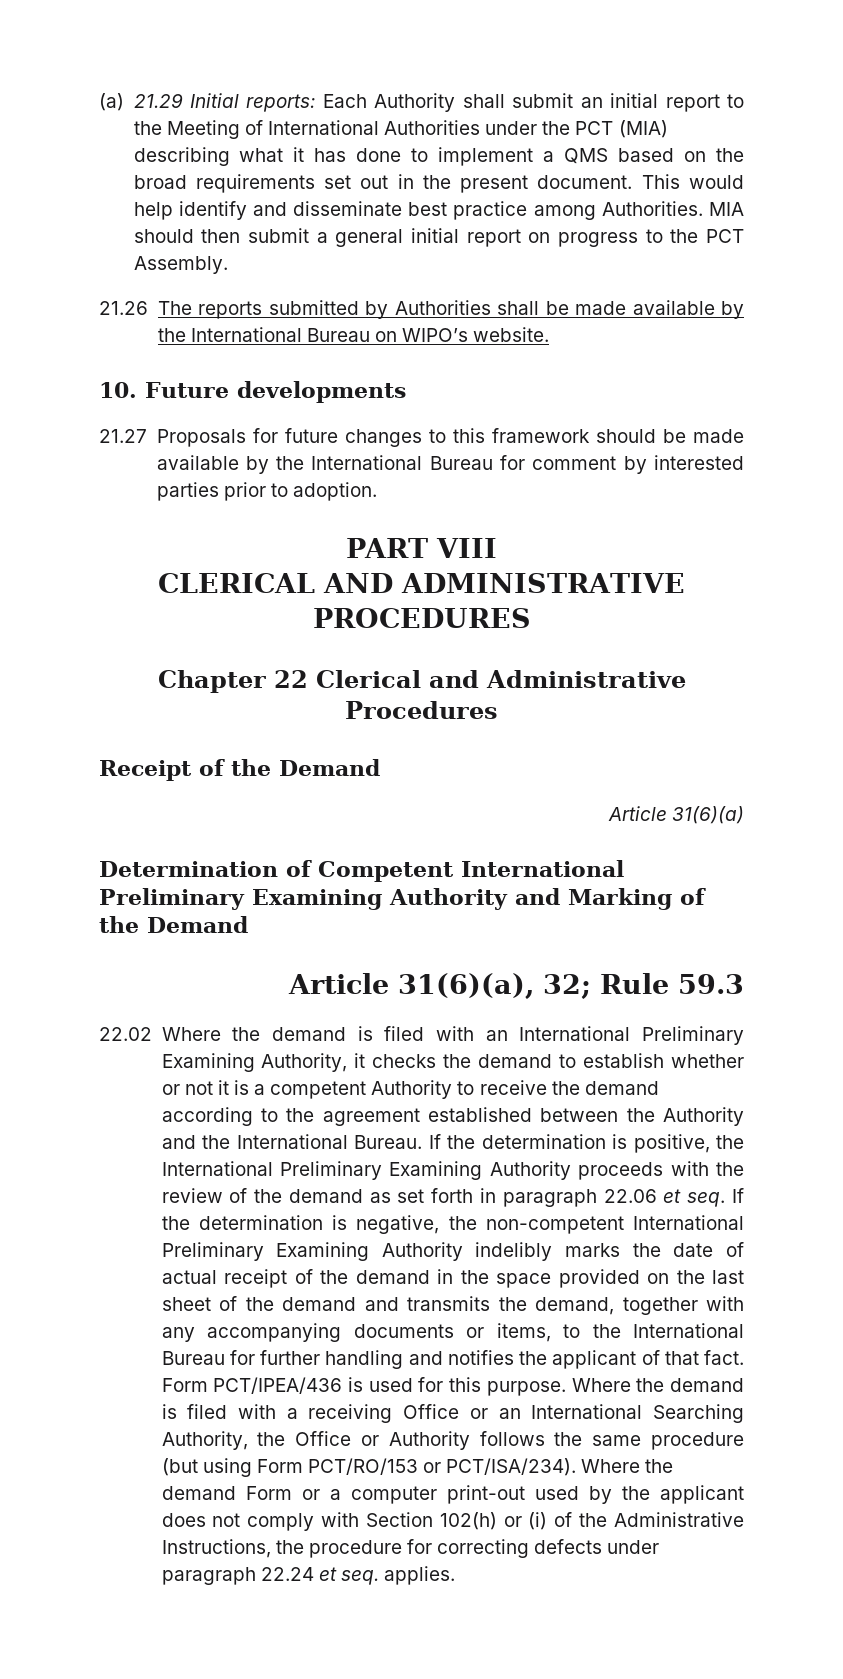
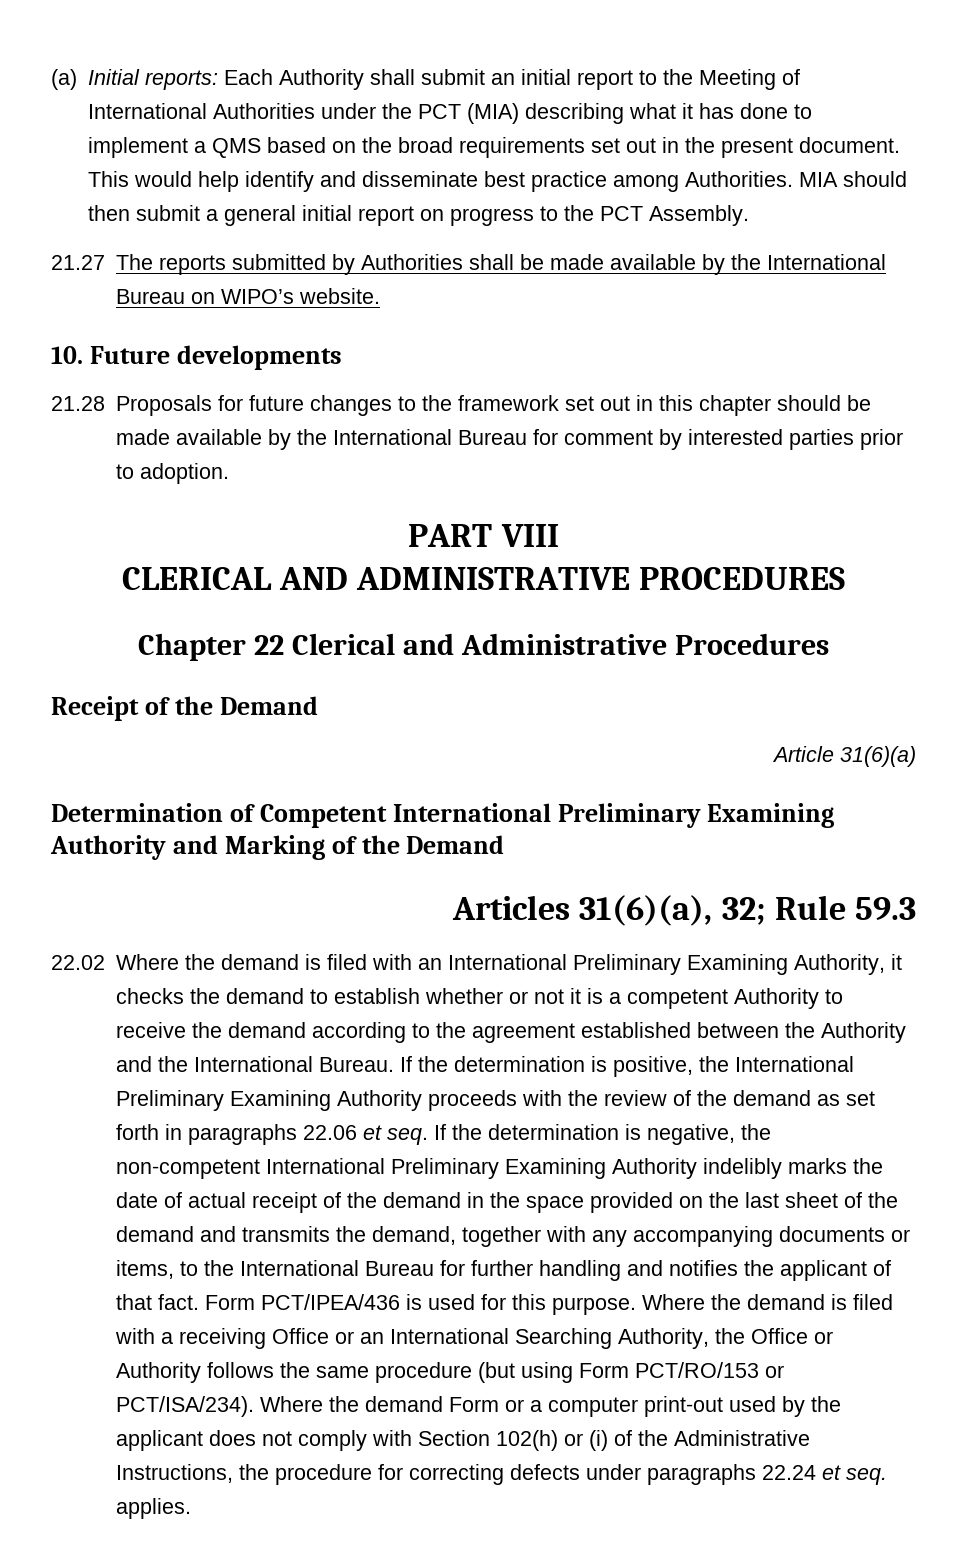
[133,93,183,108] 21.29 -> (77, 79) none
[99,301,148,315] 21.26 -> [51,255,105,270] 21.27
[99,429,147,443] 21.27 -> [51,396,105,411] 21.28
[452,428,590,443] this framework -> [421,395,771,416] the framework set out in this chapter
[288,973,389,994] Article -> [452,895,571,920] Articles
[502,1189,597,1207] paragraph -> [187,1124,297,1145] paragraphs
[161,1567,256,1585] paragraph -> [646,1464,756,1485] paragraphs

